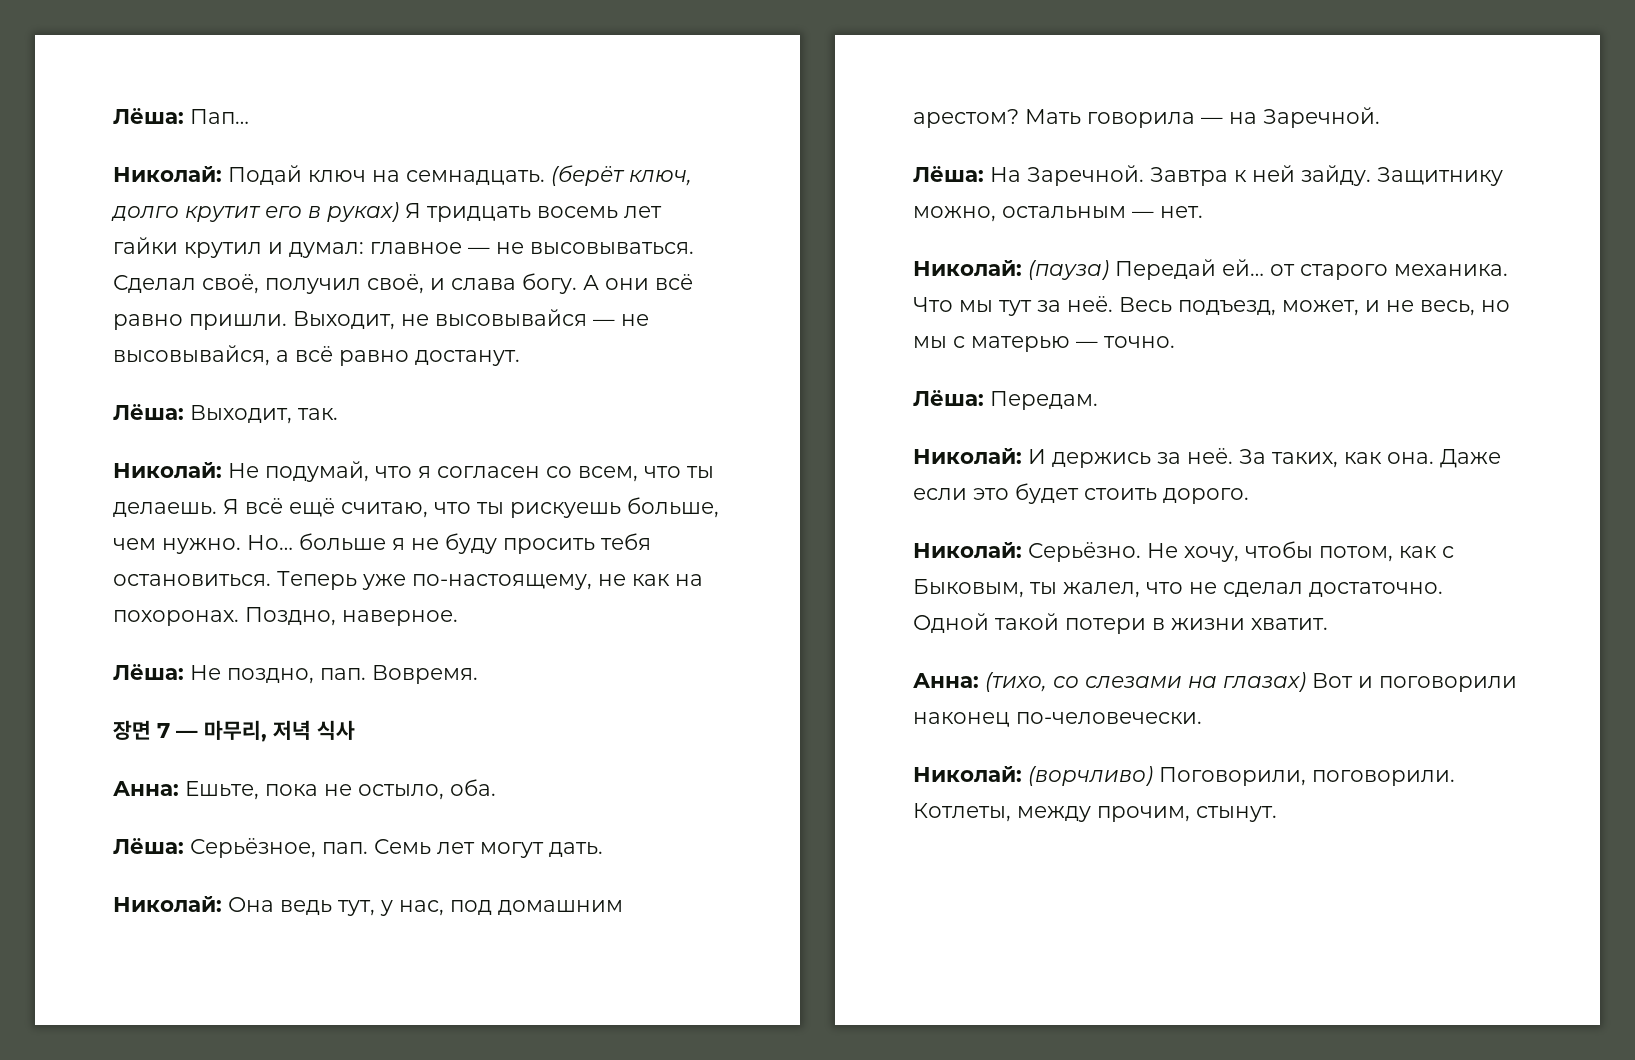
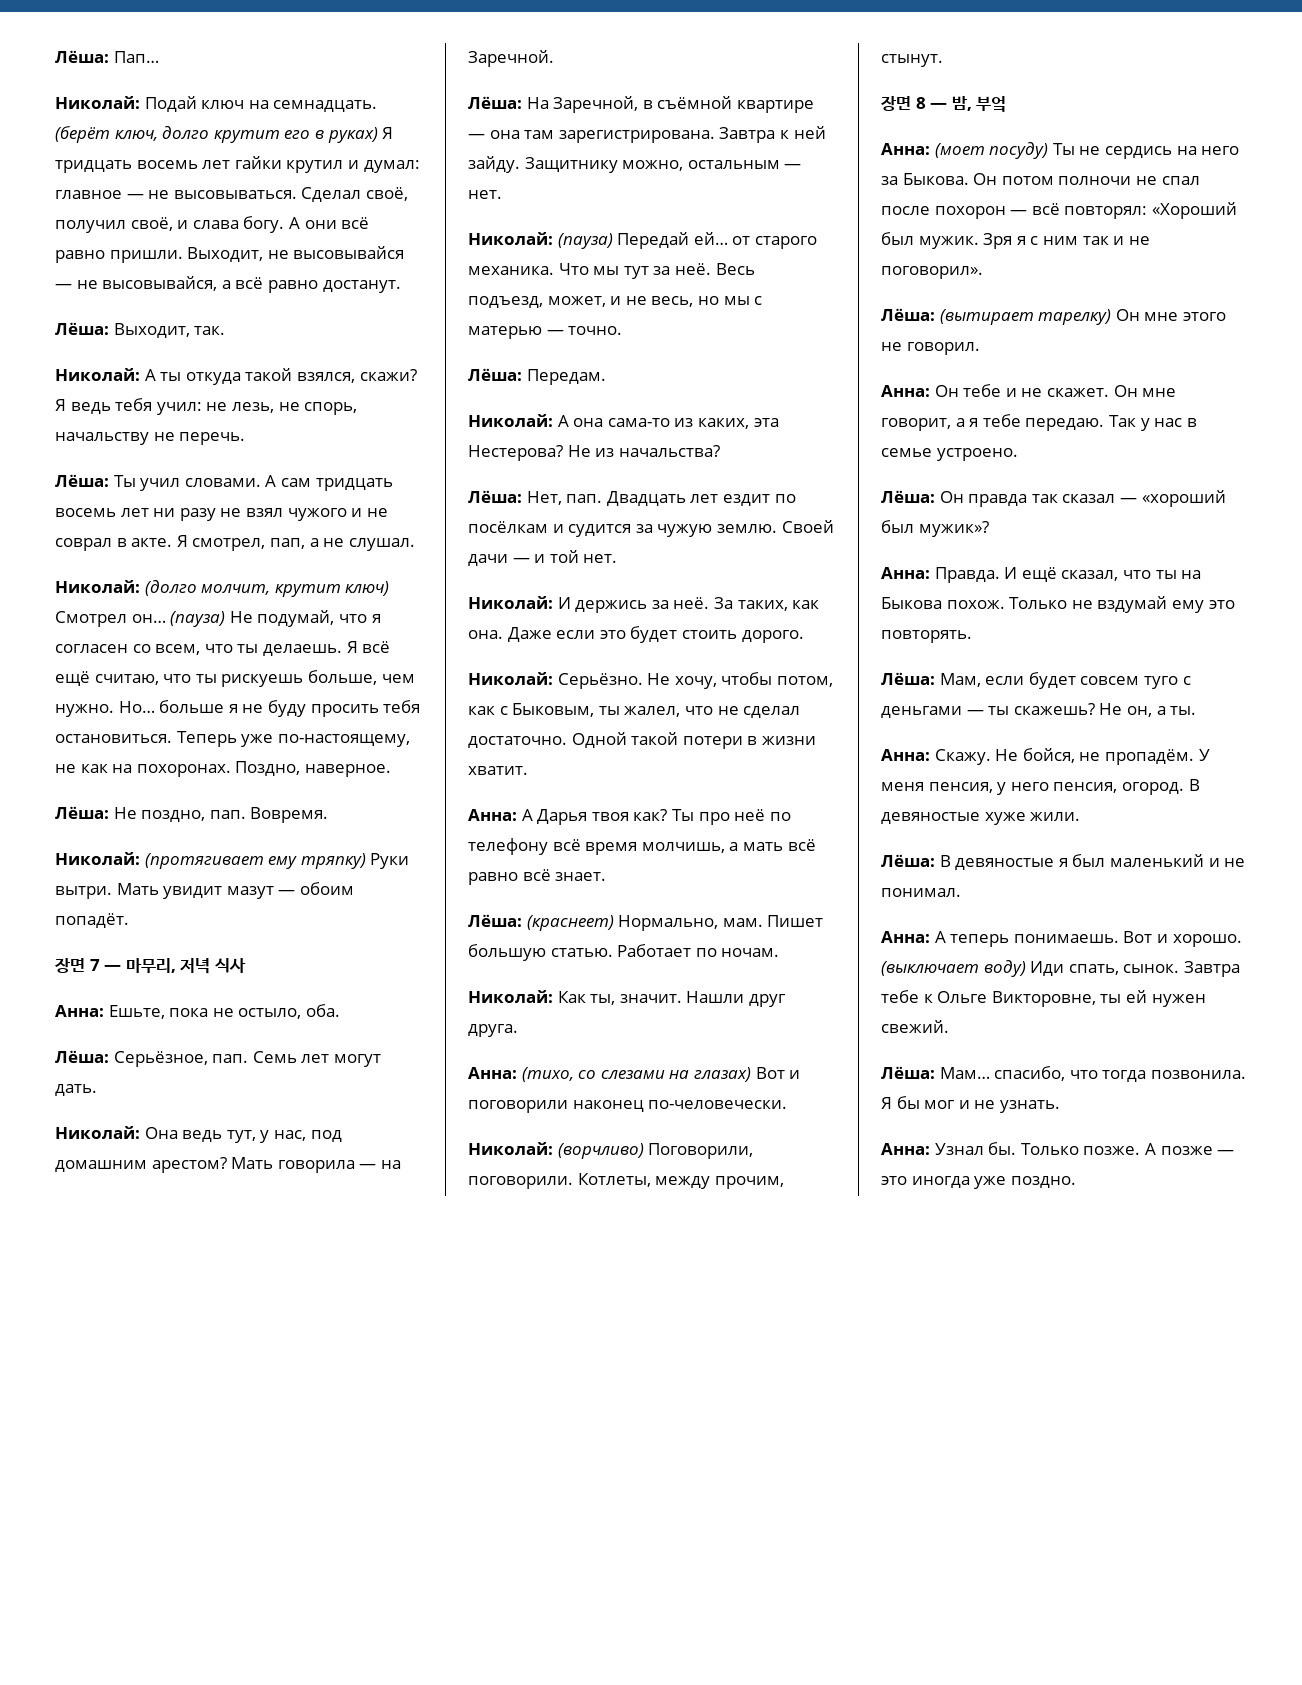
(222, 470) none -> [144,368,417,385] [55,398,358,415] [55,432,246,445] [55,474,393,491] [55,508,388,521] [55,535,415,551] [55,580,390,597] [55,611,226,627] А ты откуда такой взялся, скажи? Я ведь тебя учил: не лезь, не спорь, начальству не перечь. // Лёша: Ты учил словами. А сам тридцать восемь лет ни разу не взял чужого и не соврал в акте. Я смотрел, пап, а не слушал. // Николай: (долго молчит, крутит ключ) Смотрел он… (пауза)
(478, 674) none -> [55,852,410,869] [55,882,354,899] [55,913,129,928] // Николай: (протягивает ему тряпку) Руки вытри. Мать увидит мазут — обоим попадёт.
[1027,165,1144,186] Заречной. -> [553,96,814,113] [468,130,715,143] Заречной, в съёмной квартире — она там зарегистрирована.
(1098, 400) none -> [468,414,779,429] [468,445,720,461] [468,490,796,506] [468,520,834,537] [468,550,618,566] // Николай: А она сама-то из каких, эта Нестерова? Не из начальства? // Лёша: Нет, пап. Двадцать лет ездит по посёлкам и судится за чужую землю. Своей дачи — и той нет.
(1328, 624) none -> [468,809,791,825] [468,838,816,855] [468,869,607,885] [468,914,824,931] [468,944,780,961] [468,990,785,1007] [468,1024,518,1037] // Анна: А Дарья твоя как? Ты про неё по телефону всё время молчишь, а мать всё равно всё знает. // Лёша: (краснеет) Нормально, мам. Пишет большую статью. Работает по ночам. // Николай: Как ты, значит. Нашли друг друга.
(1277, 814) none -> [881,96,1007,112] [881,142,1240,159] [881,173,1200,185] [881,202,1237,219] [881,232,1150,249] [881,266,983,279] [881,308,1226,325] [881,342,980,355] [881,384,1177,397] [881,414,1197,431] [881,448,1018,461] [881,490,1226,507] [881,520,989,537] [881,567,1202,583] [881,596,1235,613] [881,630,972,643] [881,672,1191,689] [881,703,1197,718] [881,748,1210,765] [881,779,1200,795] [881,812,1081,825] [881,854,1246,870] [881,888,961,897] [881,931,1242,947] [881,960,1240,977] [881,990,1206,1007] [881,1020,949,1033] [881,1066,1246,1082] [881,1096,1060,1113] [881,1142,1235,1155] [881,1176,1076,1189] // 장면 8 — 밤, 부엌 // Анна: (моет посуду) Ты не сердись на него за Быкова. Он потом полночи не спал после похорон — всё повторял: «Хороший был мужик. Зря я с ним так и не поговорил». // Лёша: (вытирает тарелку) Он мне этого не говорил. // Анна: Он тебе и не скажет. Он мне говорит, а я тебе передаю. Так у нас в семье устроено. // Лёша: Он правда так сказал — «хороший был мужик»? // Анна: Правда. И ещё сказал, что ты на Быкова похож. Только не вздумай ему это повторять. // Лёша: Мам, если будет совсем туго с деньгами — ты скажешь? Не он, а ты. // Анна: Скажу. Не бойся, не пропадём. У меня пенсия, у него пенсия, огород. В девяностые хуже жили. // Лёша: В девяностые я был маленький и не понимал. // Анна: А теперь понимаешь. Вот и хорошо. (выключает воду) Иди спать, сынок. Завтра тебе к Ольге Викторовне, ты ей нужен свежий. // Лёша: Мам… спасибо, что тогда позвонила. Я бы мог и не узнать. // Анна: Узнал бы. Только позже. А позже — это иногда уже поздно.

